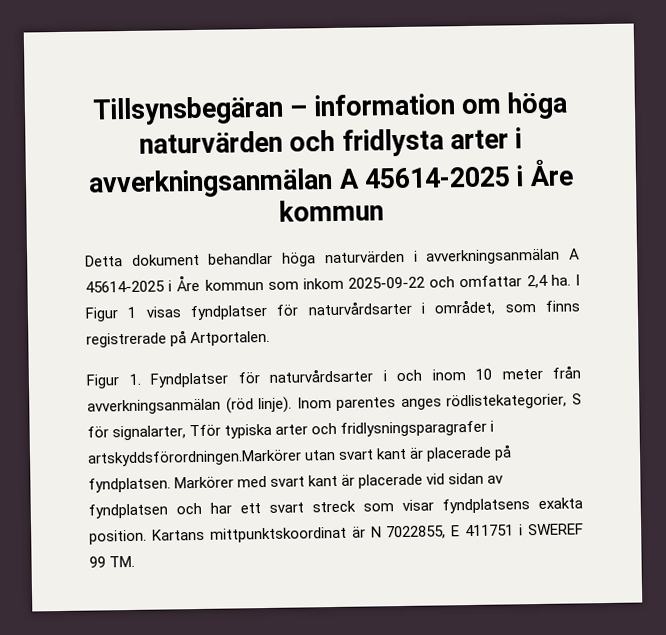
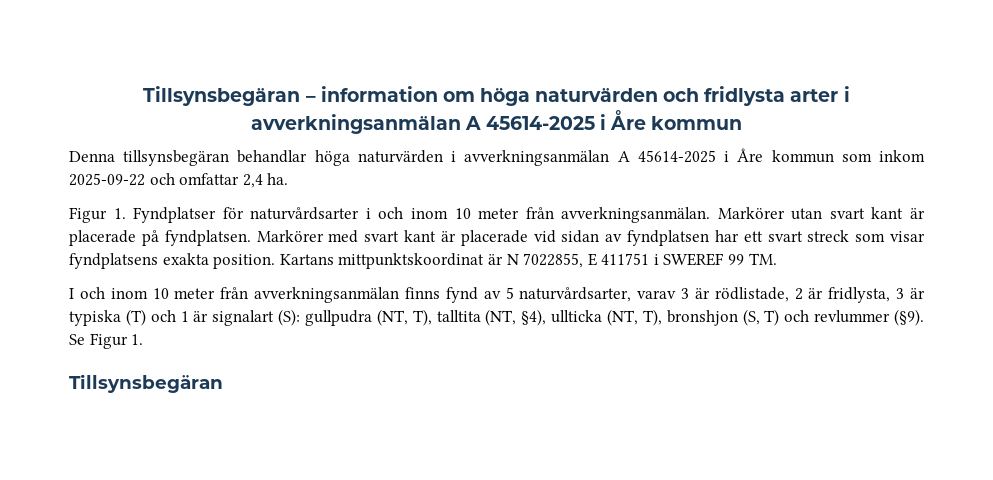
[85,253,200,267] Detta dokument -> [69,150,230,166] Denna tillsynsbegäran
[575,274,580,286] [85,299,580,322] [86,330,271,348] I Figur 1 visas fyndplatser för naturvårdsarter i området, som finns registrerade på Artportalen. -> (289, 179) none
[87,393,582,415] [87,420,495,441] [87,449,302,467] avverkningsanmälan (röd linje). Inom parentes anges rödlistekategorier, S för signalarter, Tför typiska arter och fridlysningsparagrafer i artskyddsförordningen.Markörer -> [561,207,785,223] avverkningsanmälan. Markörer
[176,502,202,515] och -> (709, 238) none
(136, 561) none -> [69,287,926,303] [69,309,925,326] [69,333,144,349] [69,374,223,393] // I och inom 10 meter från avverkningsanmälan finns fynd av 5 naturvårdsarter, varav 3 är rödlistade, 2 är fridlysta, 3 är typiska (T) och 1 är signalart (S): gullpudra (NT, T), talltita (NT, §4), ullticka (NT, T), bronshjon (S, T) och revlummer (§9). Se Figur 1. // Tillsynsbegäran

